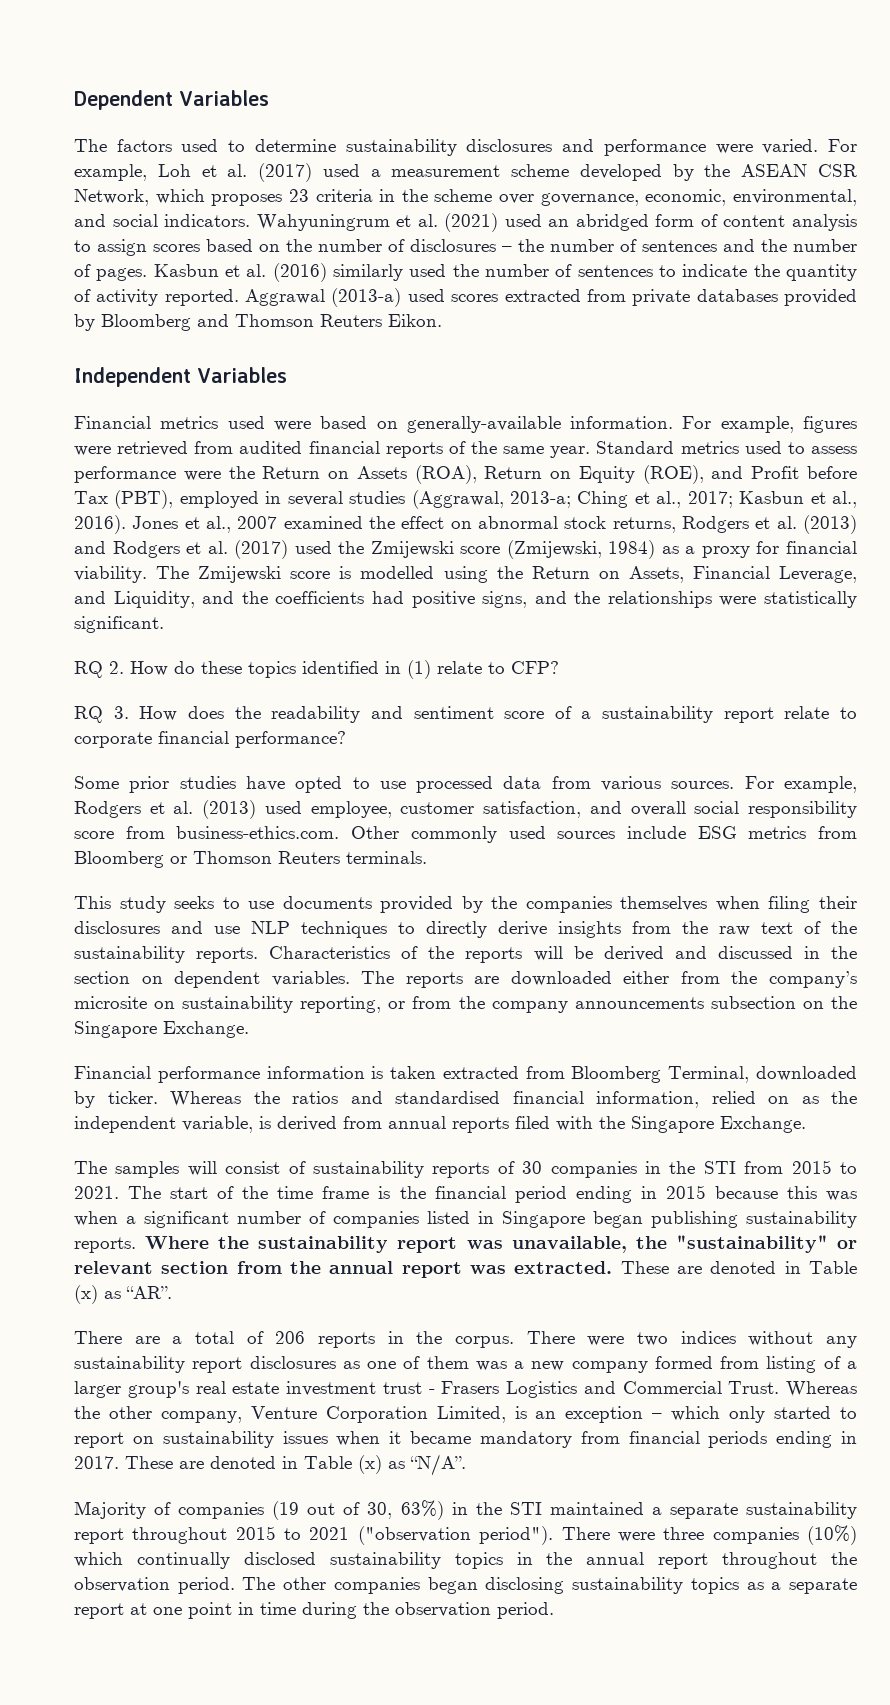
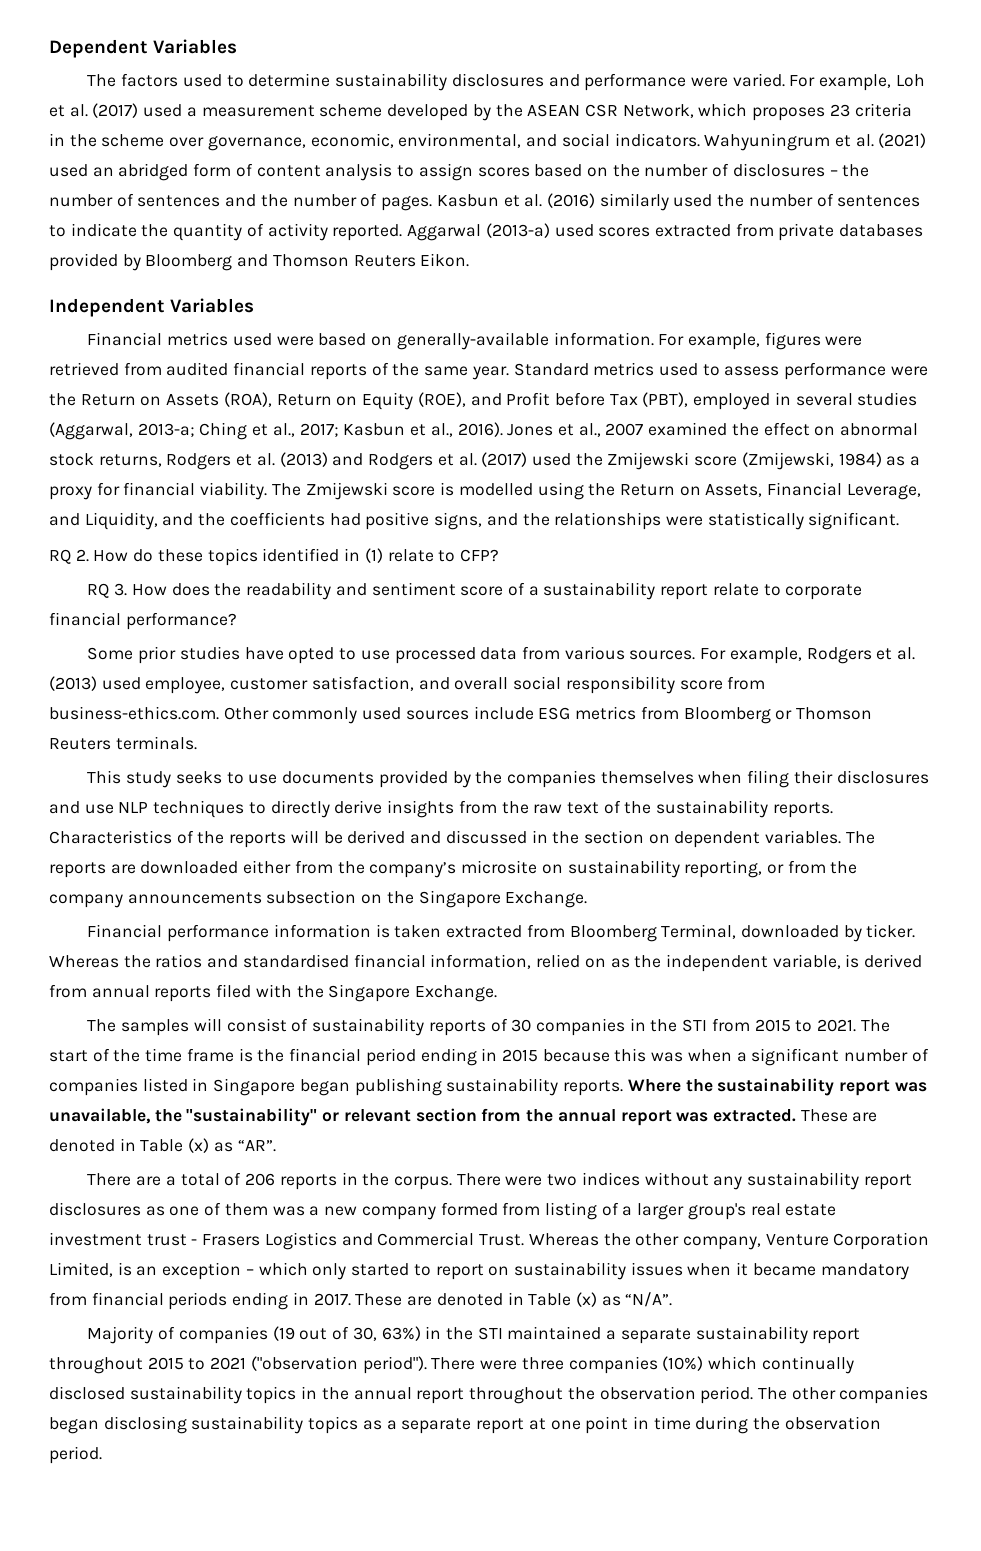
[245,289,326,306] Aggrawal -> [407,224,482,241] Aggarwal
[411,490,504,509] (Aggrawal, -> [49,422,133,440] (Aggarwal,

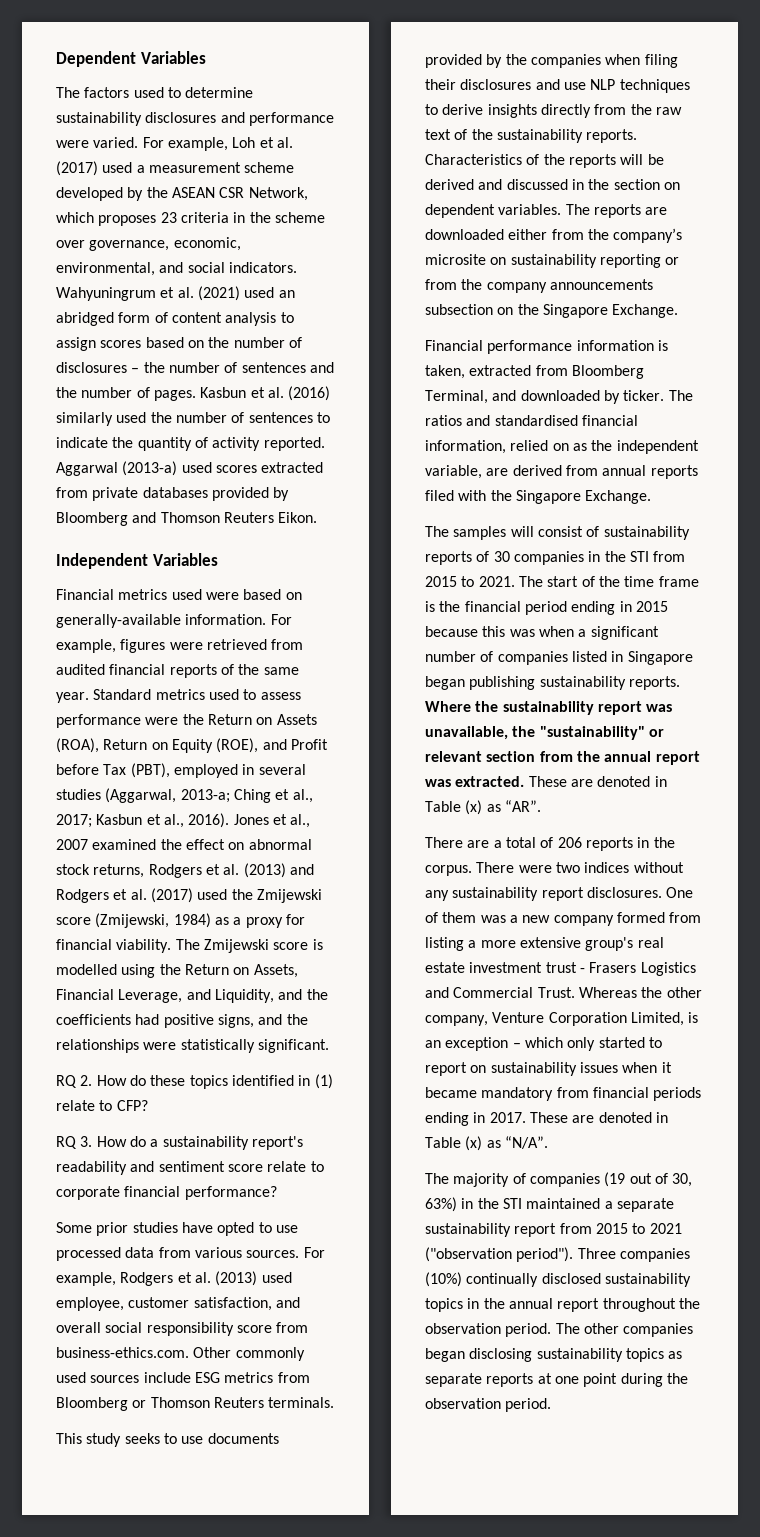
[171,582,709,600] does the readability and sentiment score of a sustainability report -> [129,1136,303,1150] [56,1161,263,1175] do a sustainability report's readability and sentiment score
[600,771,694,784] themselves -> (601, 61) none
[270,800,330,818] directly -> (438, 109) none
(455, 809) none -> [540,104,591,118] directly
[684,860,763,878] reporting, -> [599,254,661,268] reporting
[394,925,442,938] taken -> [425,365,465,379] taken,
(737, 931) none -> [492,390,517,401] and
[49,955,151,968] Whereas the -> [668,390,693,401] The
[845,954,860,968] is -> [486,468,509,476] are
[49,1202,200,1216] disclosures as one -> [586,887,694,898] disclosures. One
[601,1202,685,1220] of a larger -> [468,937,581,948] a more extensive
[87,1326,154,1344] Majority -> [425,1173,510,1187] The majority
[49,1357,143,1374] throughout -> [559,1223,592,1234] from
[431,1357,564,1370] There were three -> [577,1248,616,1259] Three
[707,1356,757,1370] which -> (462, 1279) none
[386,1418,525,1434] a separate report -> [425,1373,534,1387] separate reports
[632,1416,691,1430] in time -> (618, 1380) none

